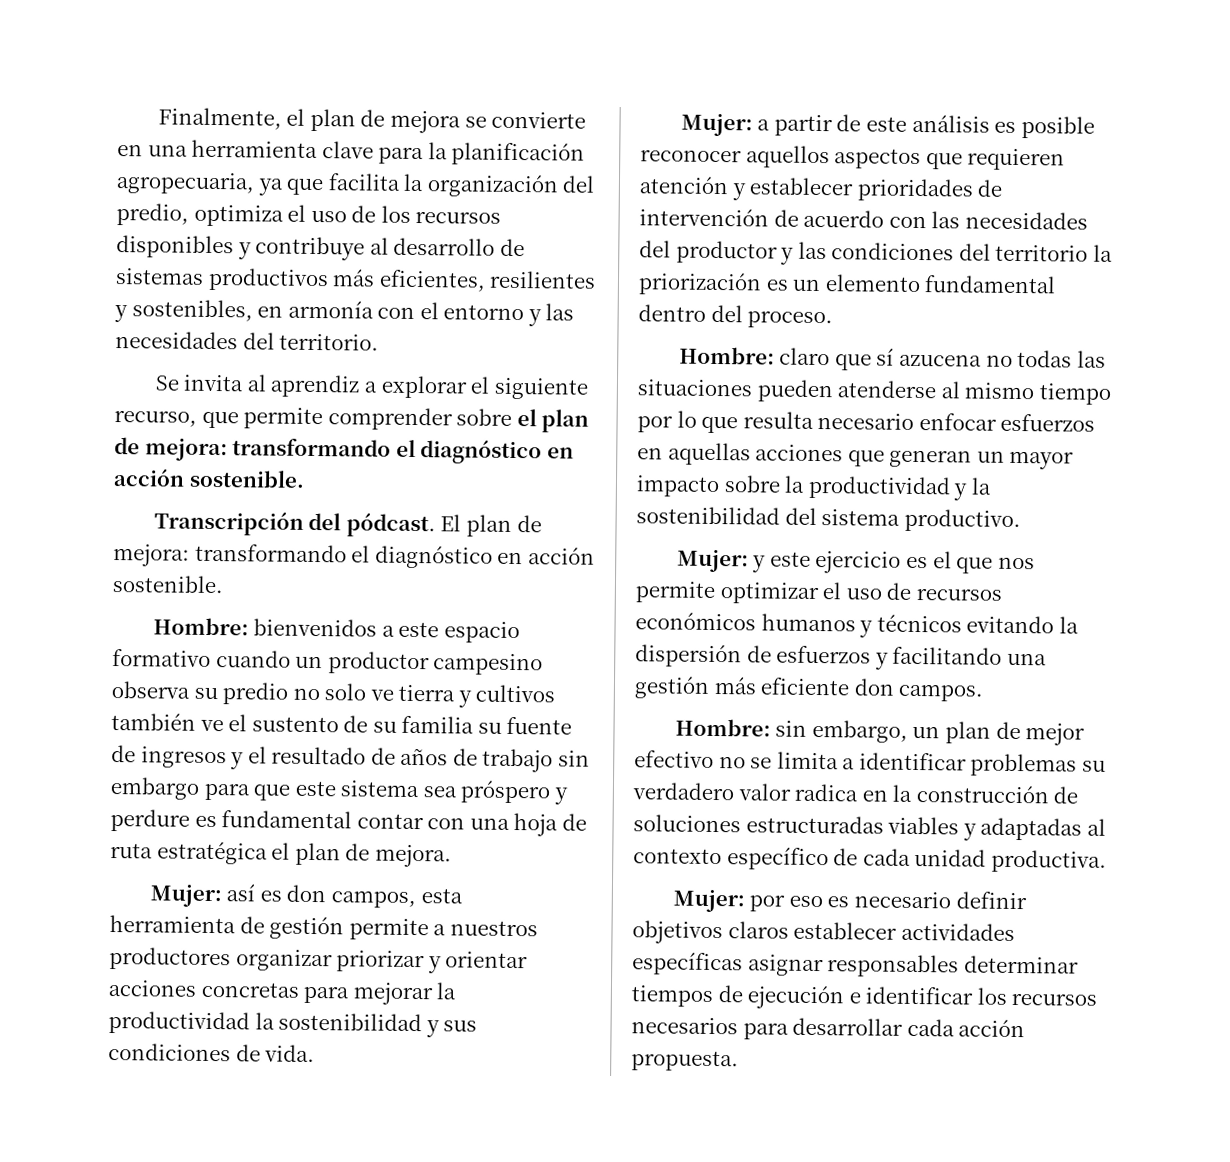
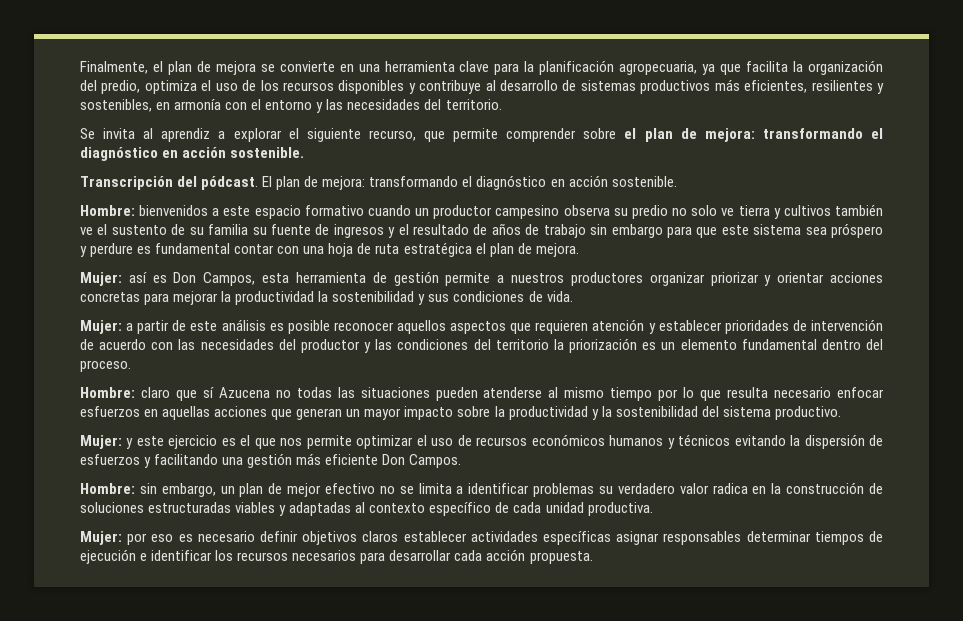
[286,884,417,909] don campos, -> [173,272,256,286] Don Campos,
[899,353,983,367] azucena -> [218,387,270,398] Azucena
[853,678,984,702] don campos. -> [382,454,462,468] Don Campos.

